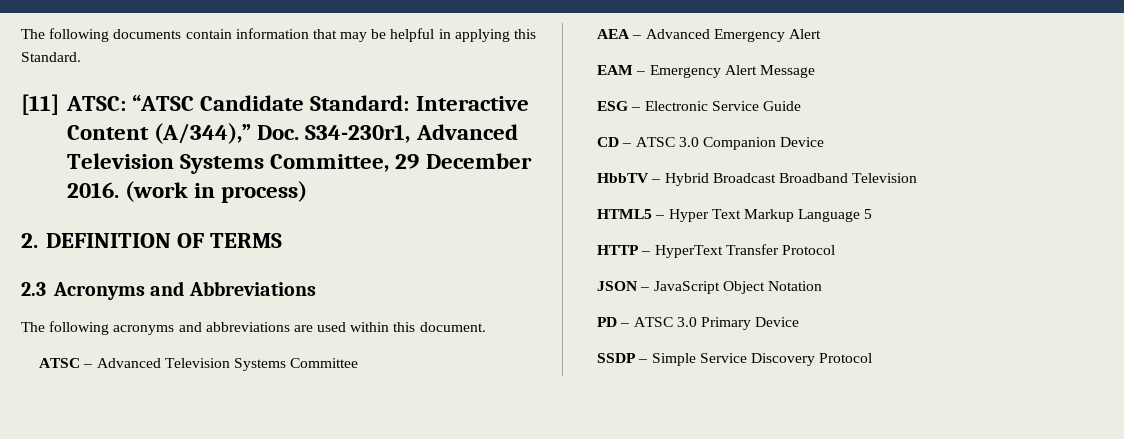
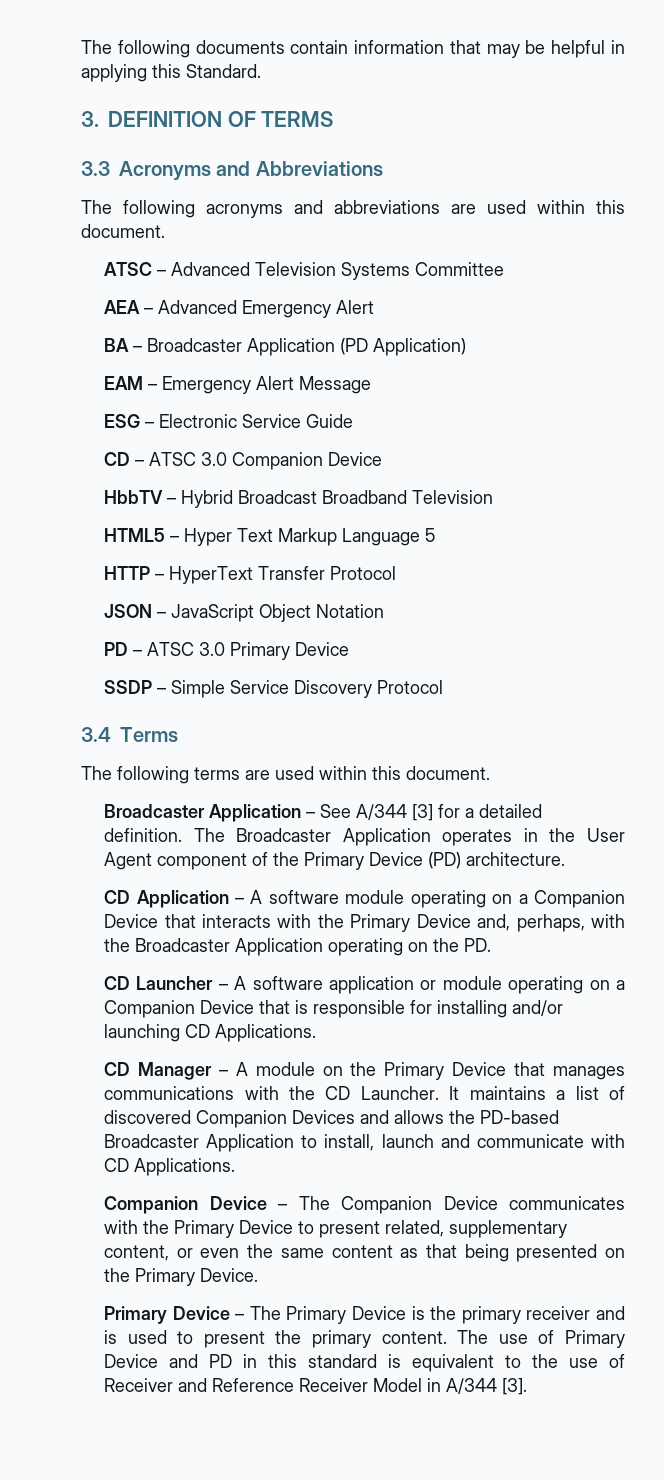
[21,94,529,115] [66,123,518,144] [66,153,532,174] [66,181,308,203] [21,233,38,248] [11] ATSC: “ATSC Candidate Standard: Interactive Content (A/344),” Doc. S34-230r1, Advanced Television Systems Committee, 29 December 2016. (work in process) // 2. -> [81,111,99,127] 3.
[21,282,46,296] 2.3 -> [81,161,110,176] 3.3
(821, 34) none -> [104,338,467,356] // BA – Broadcaster Application (PD Application)
(873, 358) none -> [81,727,178,742] [81,766,490,784] [104,804,543,822] [104,828,625,846] [104,852,566,870] [104,890,625,908] [104,914,625,932] [104,938,492,956] [104,976,626,994] [104,1000,564,1018] [104,1024,317,1042] [104,1062,626,1080] [104,1086,625,1100] [104,1110,560,1128] [104,1134,625,1152] [104,1158,236,1176] [104,1196,625,1214] [104,1220,568,1238] [104,1244,625,1262] [104,1268,259,1286] [104,1306,626,1324] [104,1330,626,1348] [104,1354,626,1372] [104,1378,528,1395] // 3.4 Terms // The following terms are used within this document. // Broadcaster Application – See A/344 [3] for a detailed definition. The Broadcaster Application operates in the User Agent component of the Primary Device (PD) architecture. // CD Application – A software module operating on a Companion Device that interacts with the Primary Device and, perhaps, with the Broadcaster Application operating on the PD. // CD Launcher – A software application or module operating on a Companion Device that is responsible for installing and/or launching CD Applications. // CD Manager – A module on the Primary Device that manages communications with the CD Launcher. It maintains a list of discovered Companion Devices and allows the PD-based Broadcaster Application to install, launch and communicate with CD Applications. // Companion Device – The Companion Device communicates with the Primary Device to present related, supplementary content, or even the same content as that being presented on the Primary Device. // Primary Device – The Primary Device is the primary receiver and is used to present the primary content. The use of Primary Device and PD in this standard is equivalent to the use of Receiver and Reference Receiver Model in A/344 [3].

